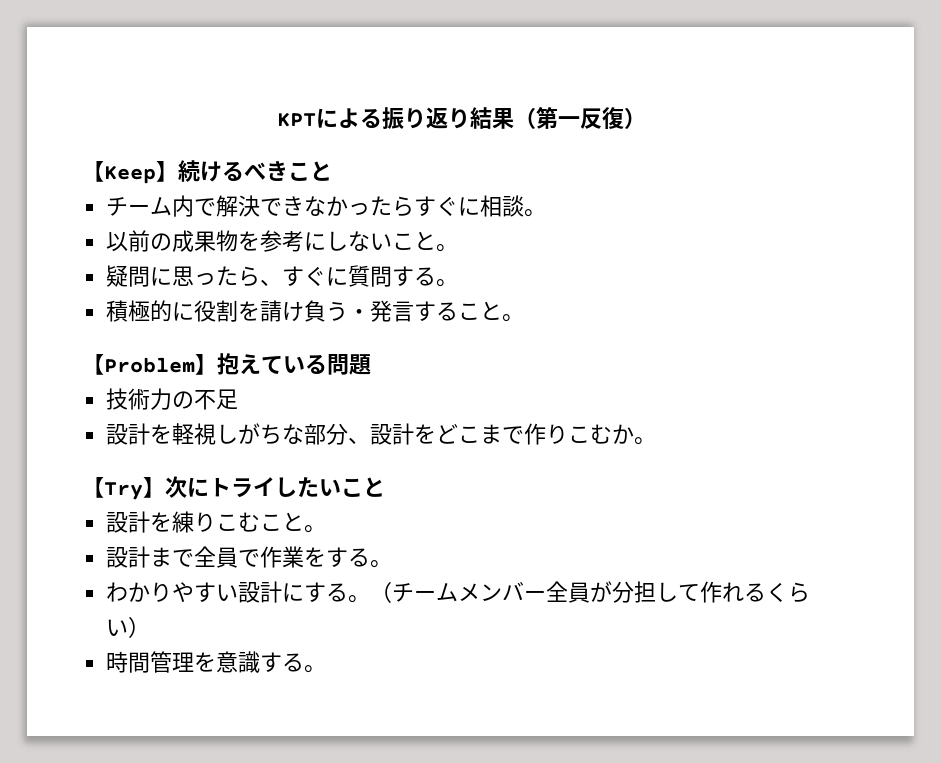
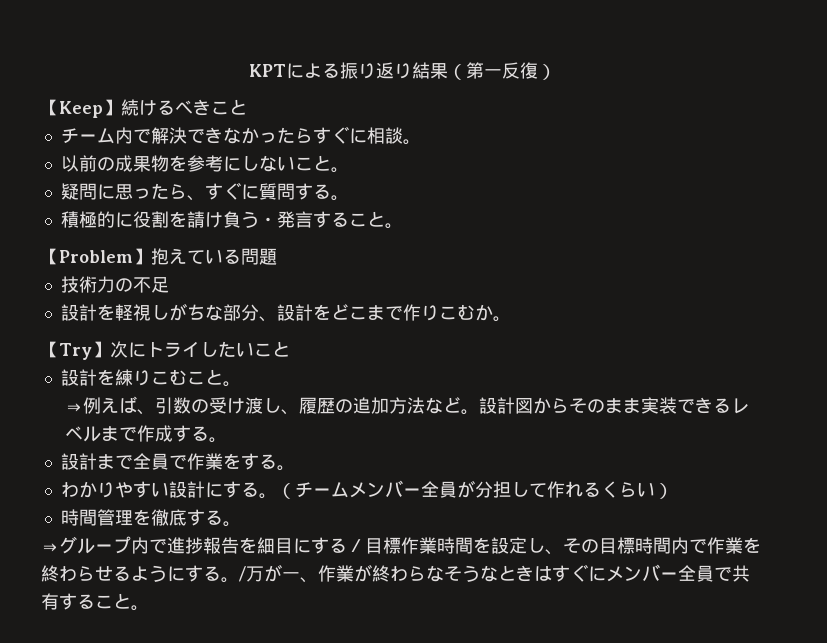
(327, 529) none -> [65,396,750,415] [65,425,228,443] // ⇒例えば、引数の受け渡し、履歴の追加方法など。設計図からそのまま実装できるレベルまで作成する。
[216,651,327,673] 意識する。 -> [150,509,241,527] [41,536,761,555] [41,564,750,583] [41,593,149,611] 徹底する。 // ⇒グループ内で進捗報告を細目にする／目標作業時間を設定し、その目標時間内で作業を終わらせるようにする。/万が一、作業が終わらなそうなときはすぐにメンバー全員で共有すること。

